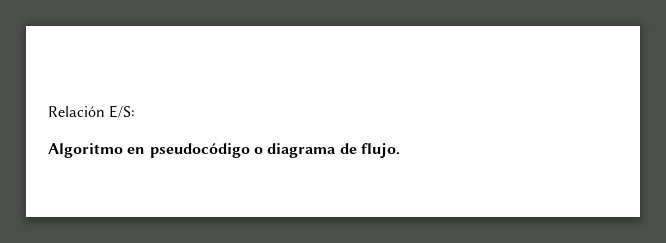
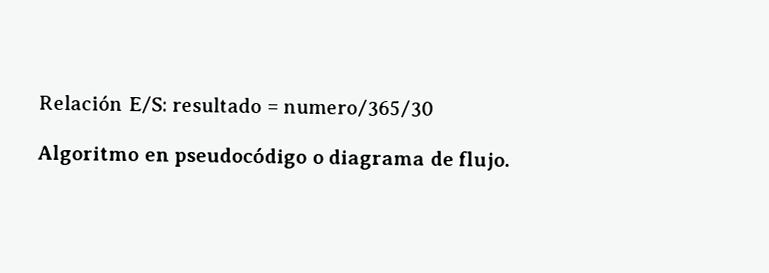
(136, 111) none -> [172,96,435,118] resultado = numero/365/30

